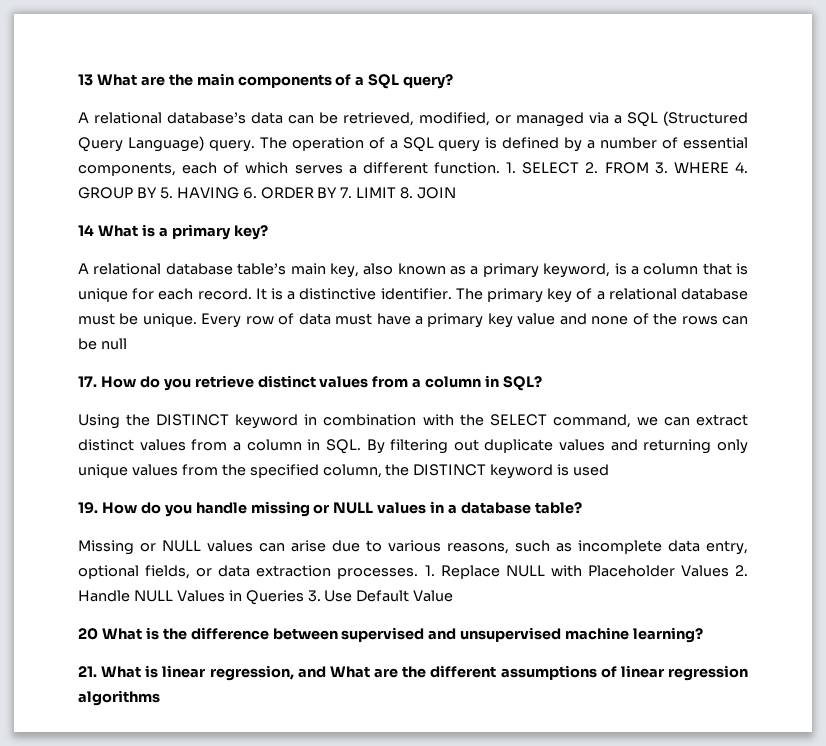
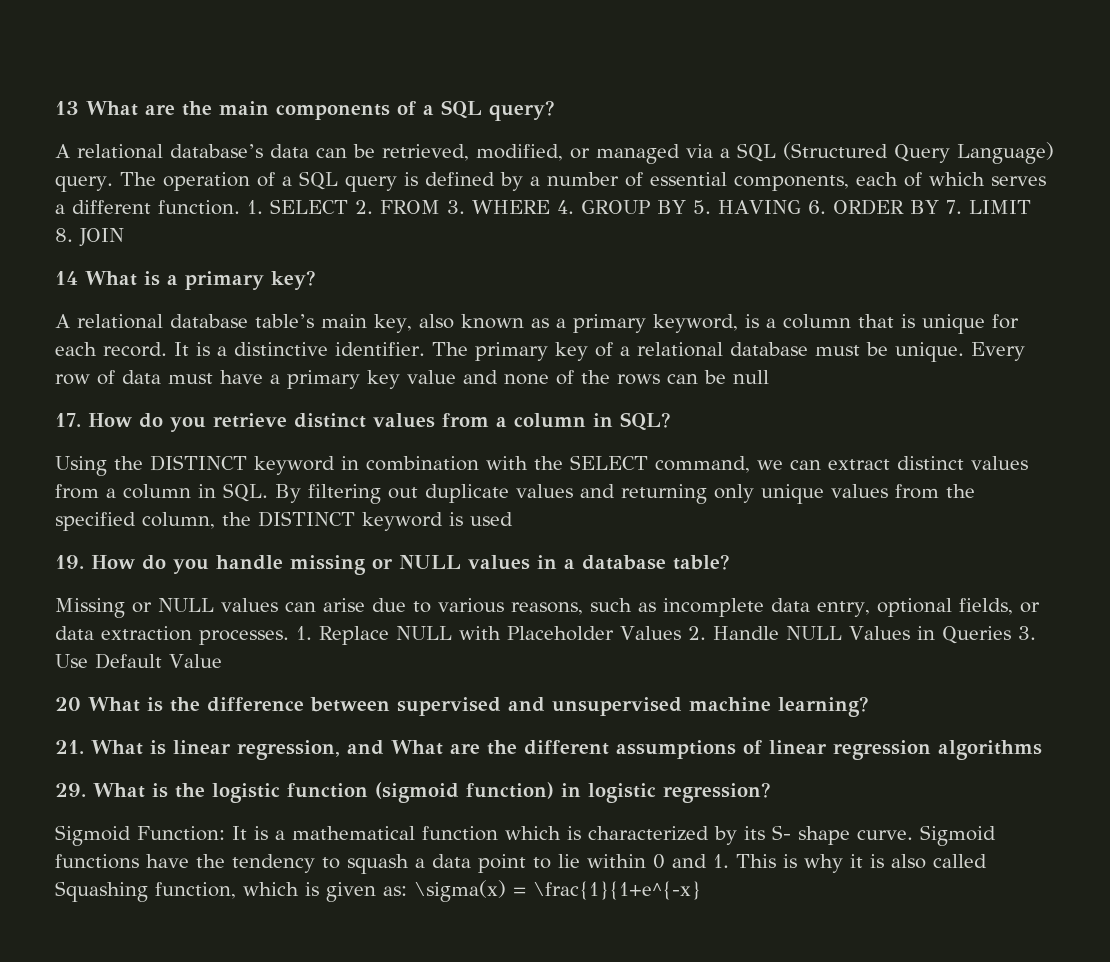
(160, 698) none -> [55,782,771,803] [55,825,996,846] [55,854,987,874] [55,880,701,902] // 29. What is the logistic function (sigmoid function) in logistic regression? // Sigmoid Function: It is a mathematical function which is characterized by its S- shape curve. Sigmoid functions have the tendency to squash a data point to lie within 0 and 1. This is why it is also called Squashing function, which is given as: \sigma(x) = \frac{1}{1+e^{-x}

